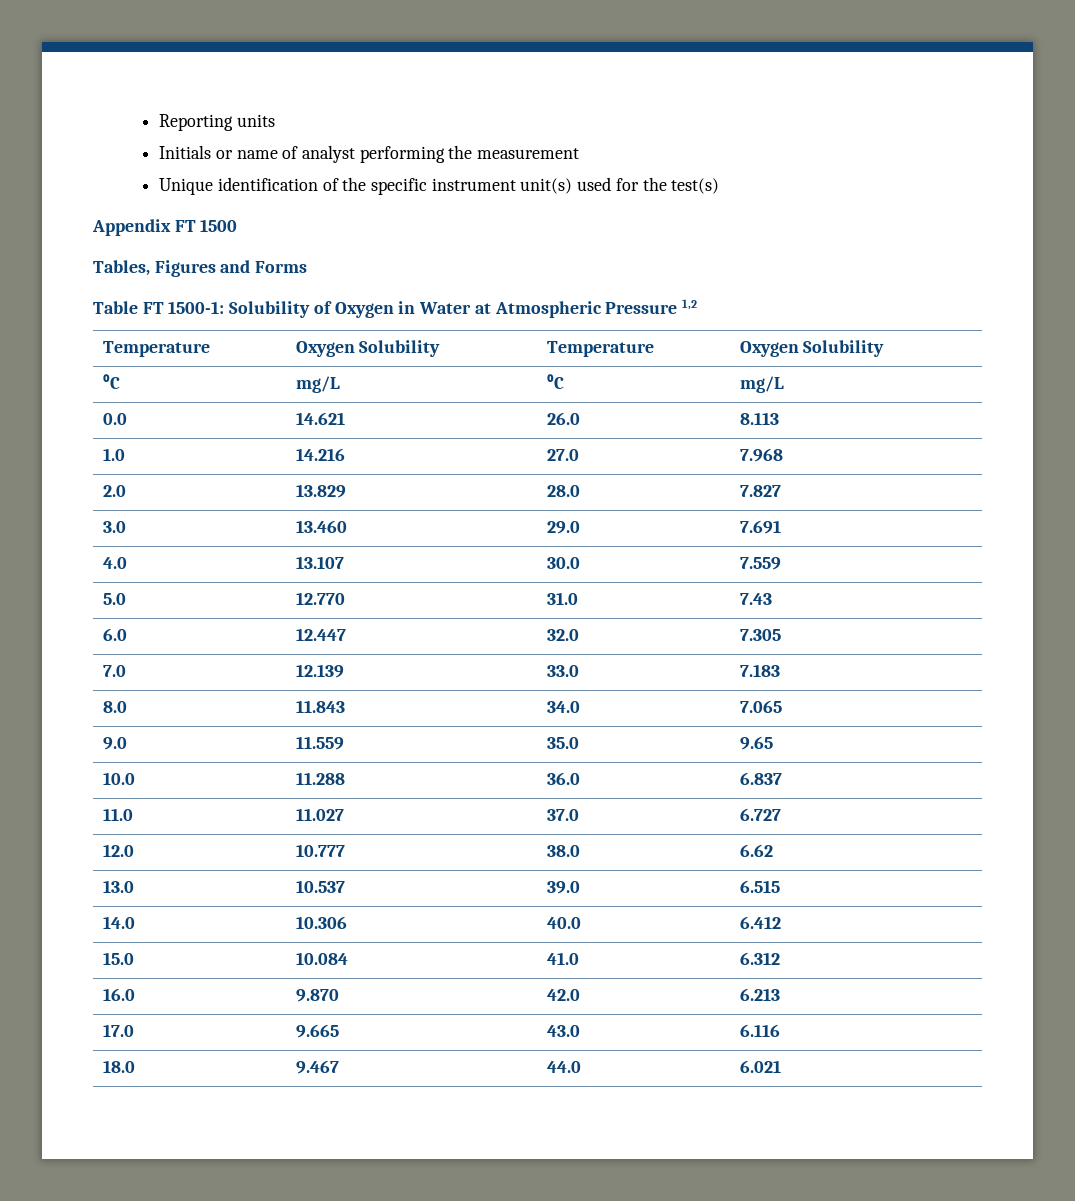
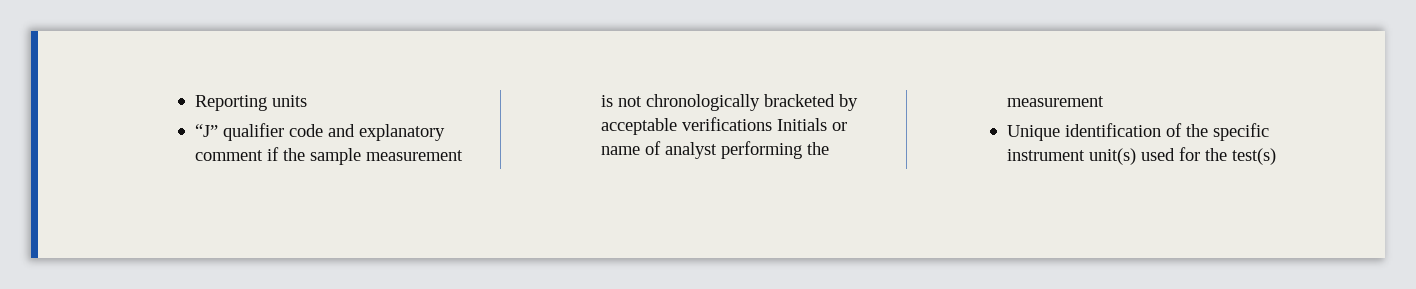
(275, 120) none -> [194,123,445,141] [194,147,463,165] [600,94,858,111] [600,117,772,135] “J” qualifier code and explanatory comment if the sample measurement is not chronologically bracketed by acceptable verifications
[92,219,238,236] [93,260,308,277] [93,299,697,318] [102,341,210,357] [295,340,441,357] [546,341,654,357] [739,340,885,357] [102,374,120,389] [295,376,340,393] [546,374,564,389] [739,376,784,393] [102,413,127,425] [295,412,345,425] [546,412,580,425] [739,412,779,425] [102,448,125,461] [295,448,345,461] [546,449,579,461] [739,448,783,462] [102,485,126,497] [295,484,346,498] [546,485,580,497] [739,485,781,497] [102,521,126,533] [295,520,347,533] [546,521,580,534] [739,520,781,534] [102,557,127,569] [295,556,344,569] [546,557,580,569] [739,557,781,570] [102,593,126,605] [295,592,345,605] [546,592,578,605] [739,593,772,605] [102,628,127,641] [295,628,346,641] [546,629,579,641] [739,629,781,641] [102,665,126,677] [295,664,344,678] [546,665,579,677] [739,664,780,677] [102,701,127,713] [295,700,345,713] [546,701,580,713] [739,700,782,713] [102,737,127,750] [295,736,344,750] [546,737,579,749] [739,736,773,750] [102,772,135,785] [295,772,345,785] [546,772,580,785] [739,772,782,785] [102,808,133,821] [295,808,344,821] [546,809,579,821] [739,808,781,821] [102,844,134,857] [295,844,345,857] [546,845,580,857] [739,844,773,857] [102,880,134,893] [295,880,345,893] [546,881,580,894] [739,880,780,893] [102,916,135,929] [295,916,347,929] [546,917,581,929] [739,916,781,929] [102,952,134,965] [295,952,348,965] [546,952,579,965] [739,952,780,965] [102,988,135,1001] [295,989,339,1002] [546,989,580,1001] [739,988,780,1001] [102,1024,134,1037] [295,1024,339,1038] [546,1025,580,1037] [739,1024,780,1037] [102,1060,135,1073] [295,1060,339,1074] [546,1061,581,1073] [739,1060,781,1073] // Appendix FT 1500 // Tables, Figures and Forms // Table FT 1500-1: Solubility of Oxygen in Water at Atmospheric Pressure 1,2 // Temperature | Oxygen Solubility | Temperature | Oxygen Solubility // ⁰C | mg/L | ⁰C | mg/L // 0.0 | 14.621 | 26.0 | 8.113 // 1.0 | 14.216 | 27.0 | 7.968 // 2.0 | 13.829 | 28.0 | 7.827 // 3.0 | 13.460 | 29.0 | 7.691 // 4.0 | 13.107 | 30.0 | 7.559 // 5.0 | 12.770 | 31.0 | 7.43 // 6.0 | 12.447 | 32.0 | 7.305 // 7.0 | 12.139 | 33.0 | 7.183 // 8.0 | 11.843 | 34.0 | 7.065 // 9.0 | 11.559 | 35.0 | 9.65 // 10.0 | 11.288 | 36.0 | 6.837 // 11.0 | 11.027 | 37.0 | 6.727 // 12.0 | 10.777 | 38.0 | 6.62 // 13.0 | 10.537 | 39.0 | 6.515 // 14.0 | 10.306 | 40.0 | 6.412 // 15.0 | 10.084 | 41.0 | 6.312 // 16.0 | 9.870 | 42.0 | 6.213 // 17.0 | 9.665 | 43.0 | 6.116 // 18.0 | 9.467 | 44.0 | 6.021 -> (1276, 156) none

